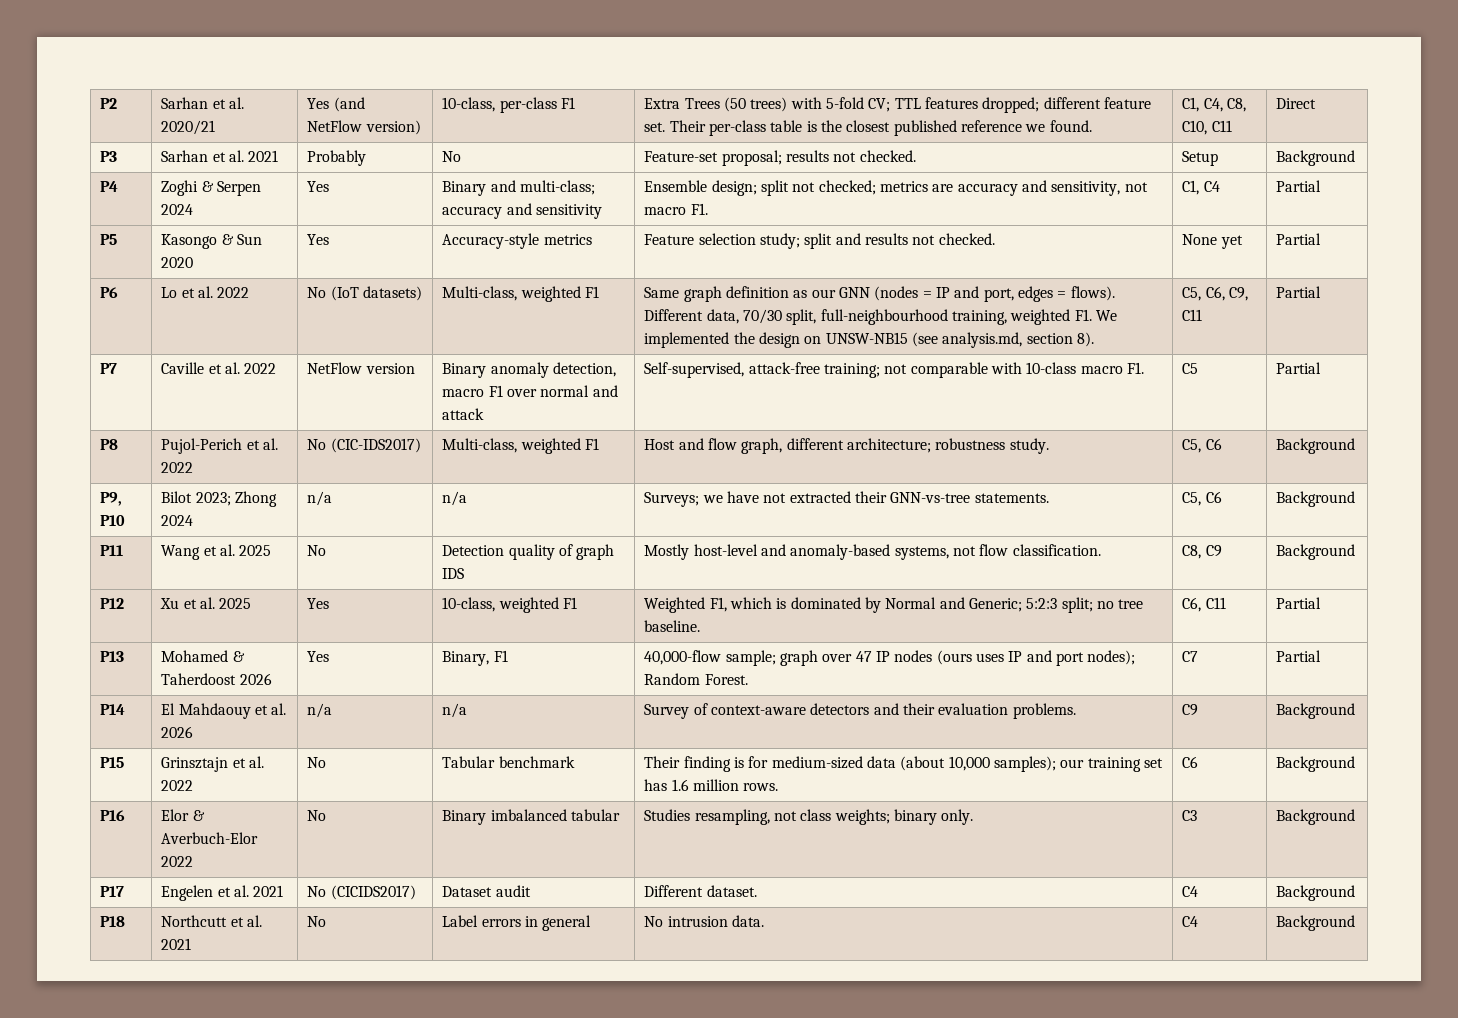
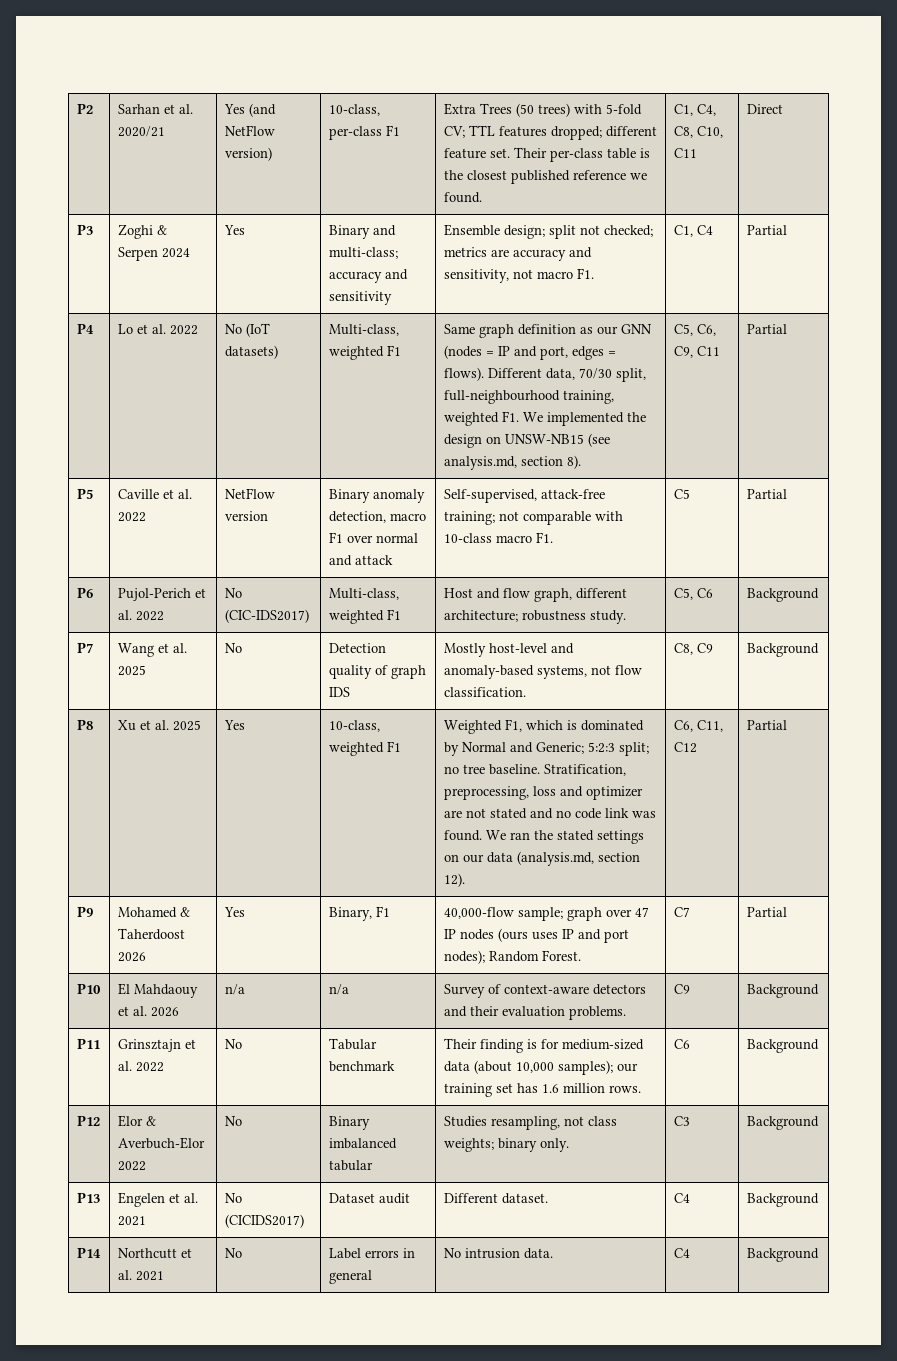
[161,150,279,162] [307,150,367,166] [442,151,462,162] [644,150,916,166] [1182,151,1219,166] [1276,150,1356,166] [100,181,119,192] | Sarhan et al. 2021 | Probably | No | Feature-set proposal; results not checked. | Setup | Background // P4 -> (93, 229) none
[100,234,118,245] [161,234,263,249] [161,257,194,268] [307,234,330,245] [442,233,592,249] [644,233,995,249] [1182,234,1243,249] [1276,233,1322,245] [100,287,119,298] P5 | Kasongo & Sun 2020 | Yes | Accuracy-style metrics | Feature selection study; split and results not checked. | None yet | Partial // P6 -> [76,323,94,334] P4
[100,363,118,374] P7 -> [76,488,93,499] P5
[100,439,119,450] P8 -> [76,587,93,598] P6
[100,492,123,506] [100,515,126,526] [161,491,278,507] [161,515,194,526] [307,491,333,506] [442,491,468,506] [644,491,1049,507] [1182,491,1222,506] [1276,491,1356,507] [100,545,124,556] P9, P10 | Bilot 2023; Zhong 2024 | n/a | n/a | Surveys; we have not extracted their GNN-vs-tree statements. | C5, C6 | Background // P11 -> [76,642,93,653] P7
[100,598,125,609] P12 -> [76,719,93,730] P8
[1182,597,1226,612] [1276,597,1322,609] [100,651,125,662] | C6, C11 | Partial // P13 -> [543,764,626,776] [443,786,643,800] [443,808,656,819] [443,830,644,844] [443,851,640,866] [443,873,465,887] [673,720,723,732] [673,742,697,753] [746,720,787,730] [76,906,93,917] Stratification, preprocessing, loss and optimizer are not stated and no code link was found. We ran the stated settings on our data (analysis.md, section 12). | C6, C11, C12 | Partial // P9
[100,704,126,715] P14 -> [76,983,101,994] P10
[100,757,125,768] P15 -> [76,1038,100,1049] P11
[100,810,126,821] P16 -> [76,1115,100,1126] P12
[100,886,125,897] P17 -> [76,1192,100,1203] P13
[100,916,126,927] P18 -> [76,1247,101,1258] P14

